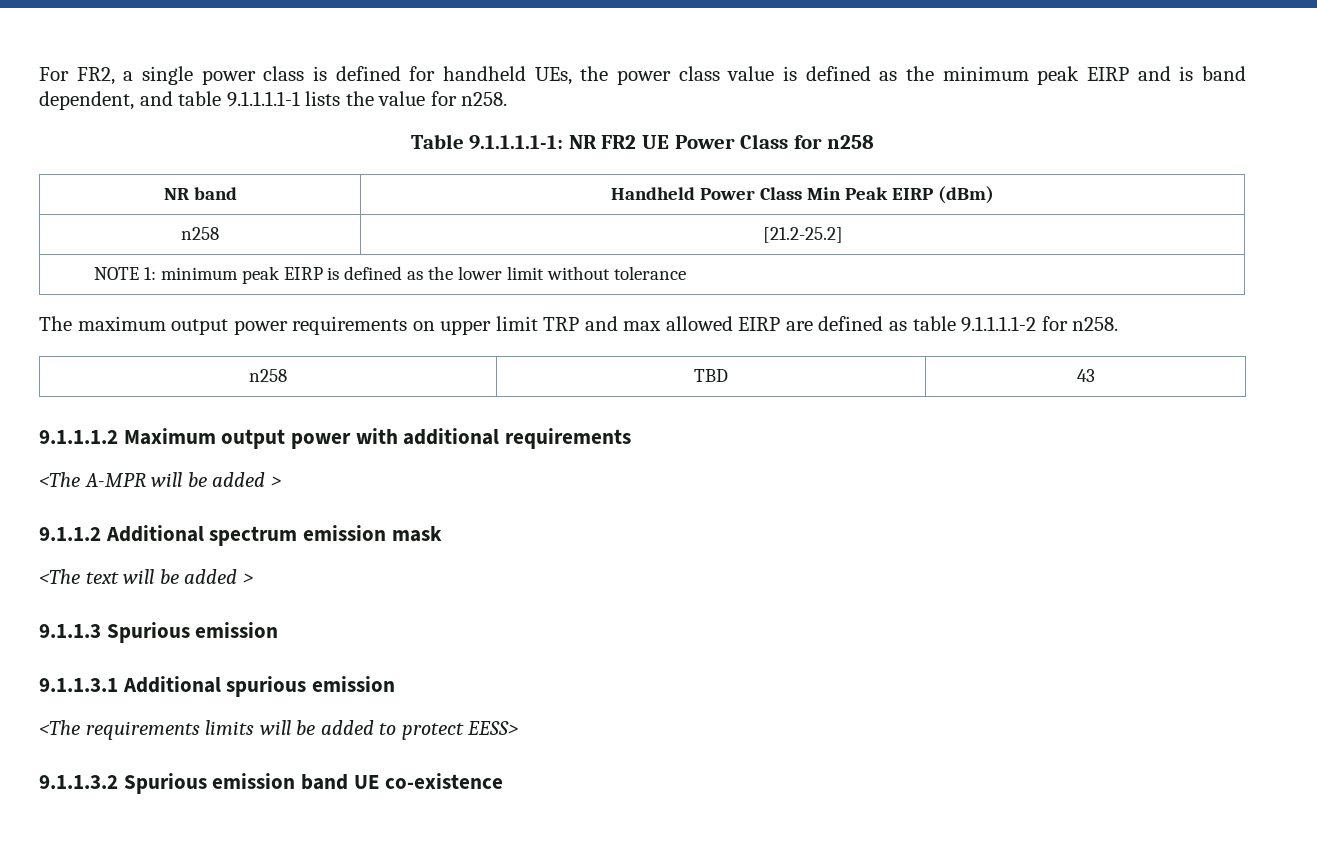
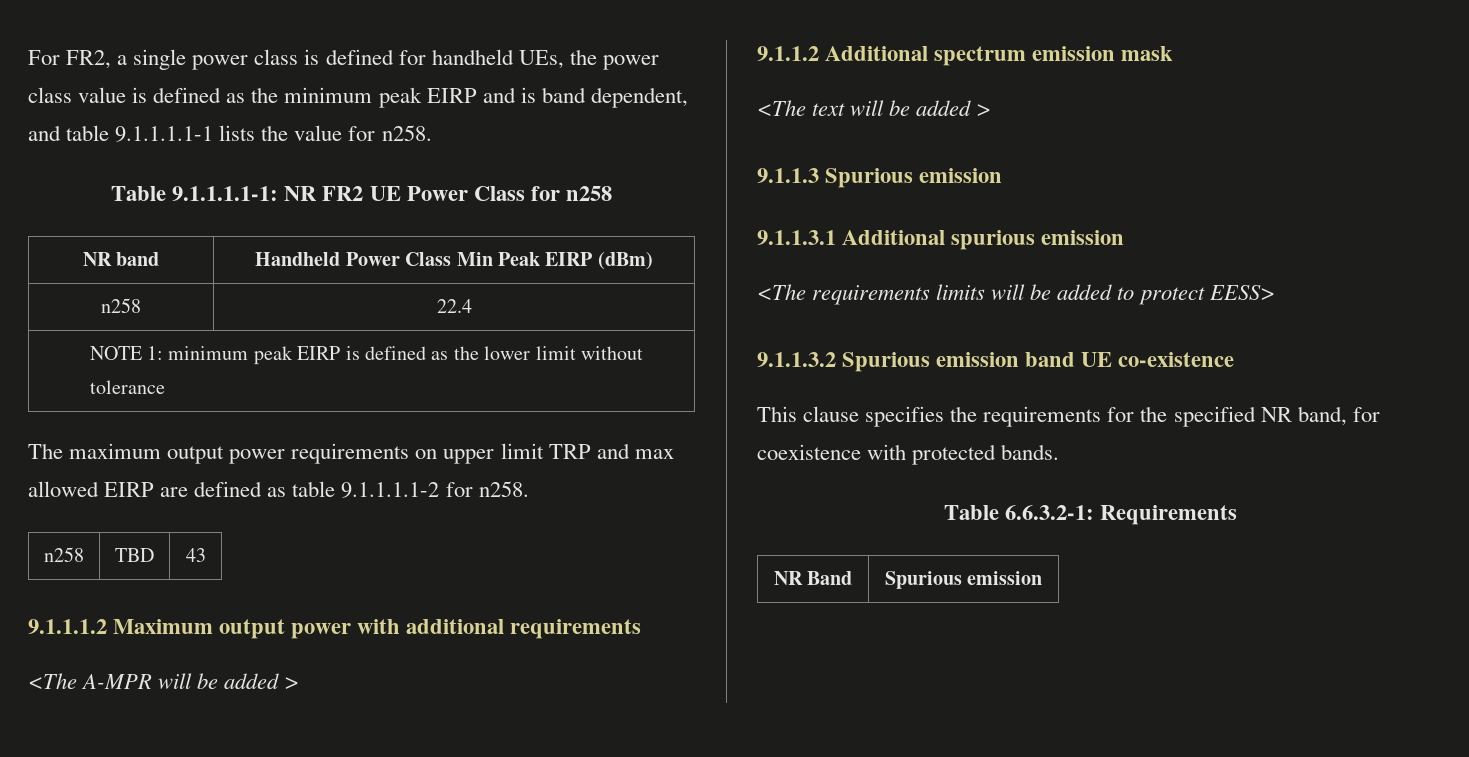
[762,227,843,243] [21.2-25.2] -> [436,299,472,313] 22.4
(504, 781) none -> [757,406,1380,427] [757,444,1060,465] [943,505,1238,525] [773,571,853,585] [884,571,1043,589] // This clause specifies the requirements for the specified NR band, for coexistence with protected bands. // Table 6.6.3.2-1: Requirements // NR Band | Spurious emission

